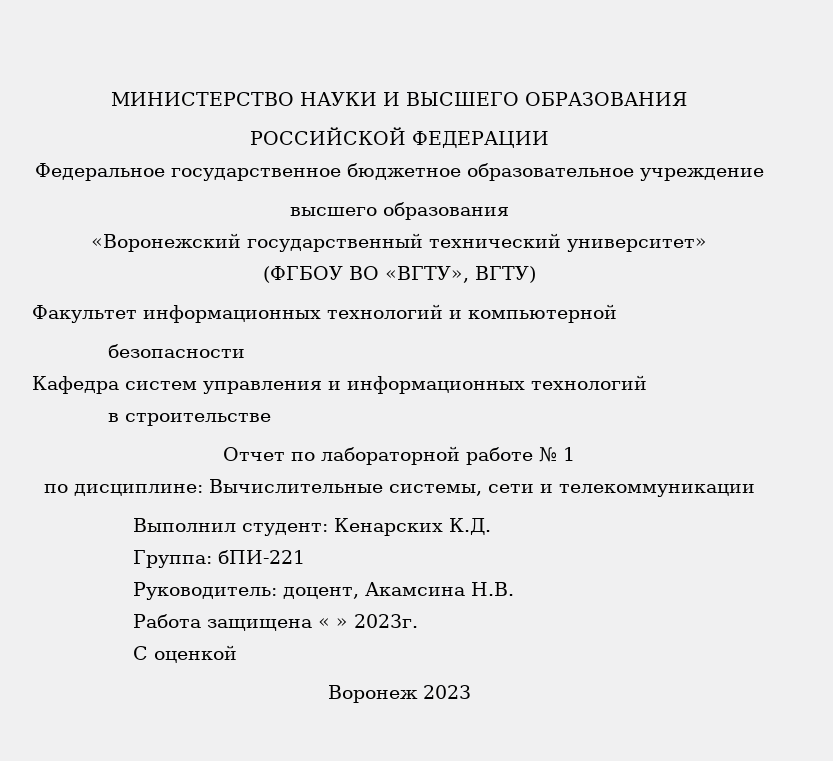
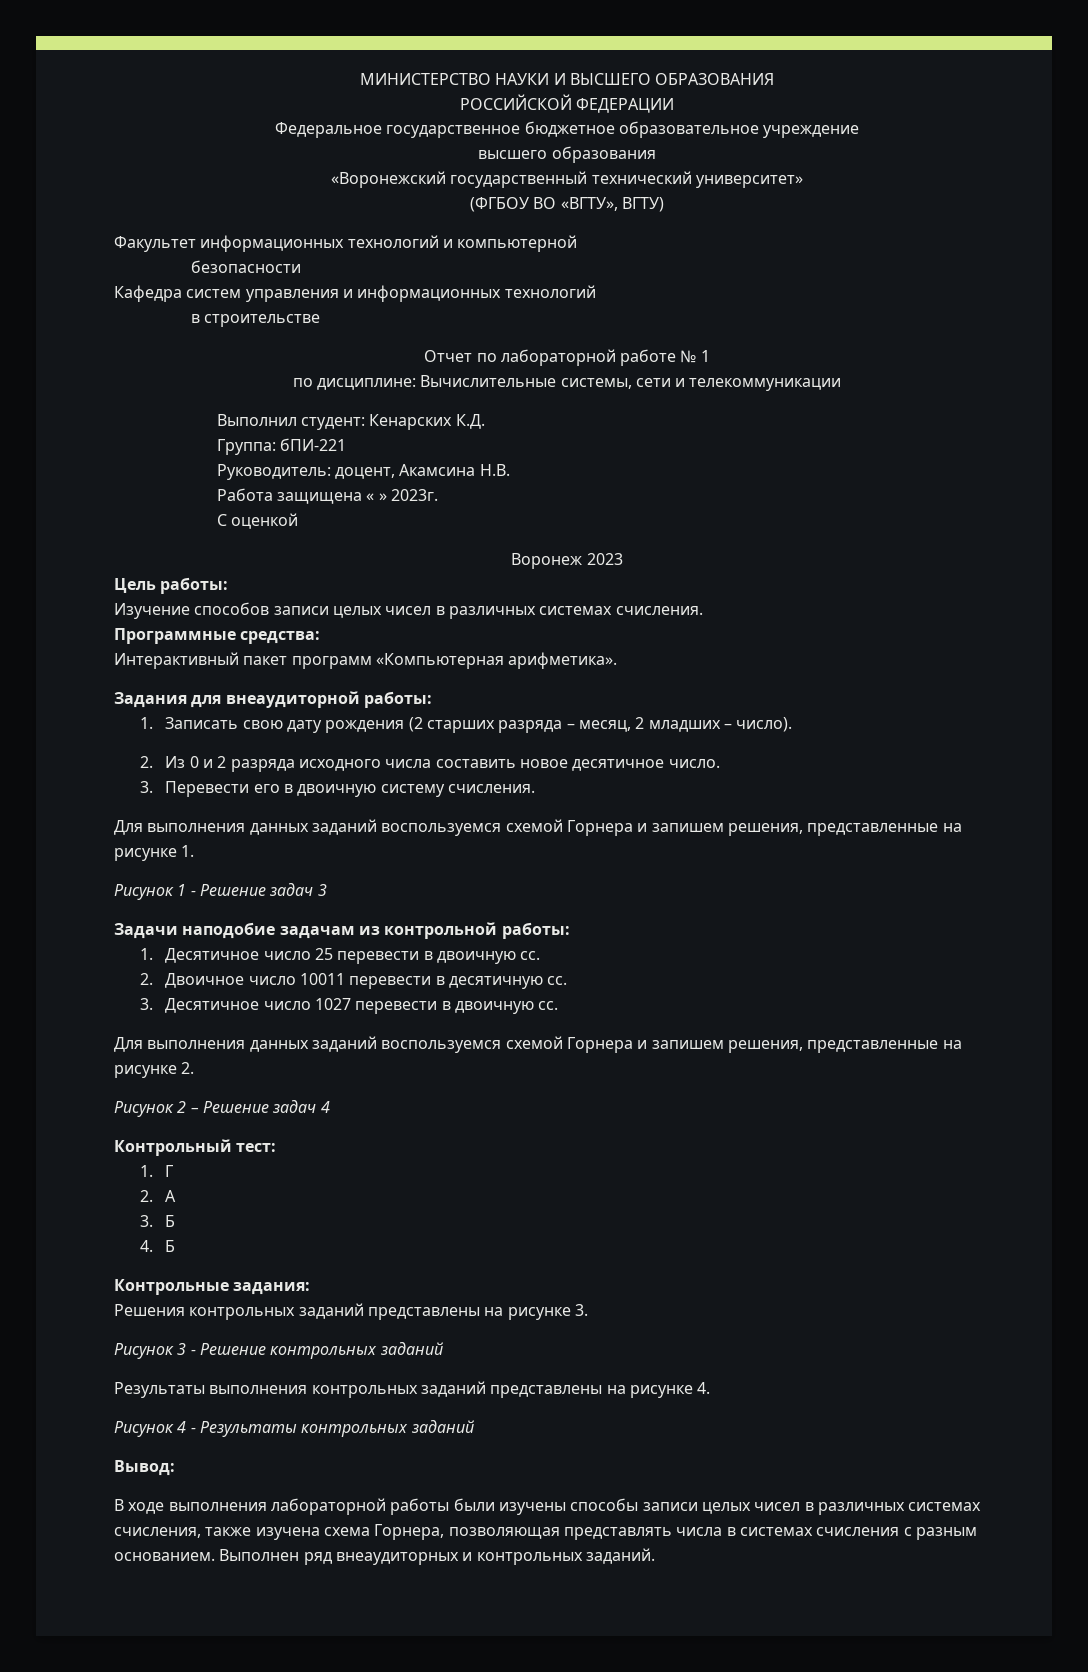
(471, 692) none -> [114,577,229,594] [114,602,703,619] [114,628,321,644] [114,652,618,669] [114,691,432,708] [139,717,793,733] [139,756,720,772] [139,781,535,797] [114,819,962,836] [114,845,195,861] [114,882,327,900] [114,922,570,939] [139,948,541,964] [139,973,568,989] [139,998,559,1014] [114,1036,962,1053] [114,1062,195,1078] [114,1099,330,1117] [114,1139,277,1156] [139,1165,174,1177] [139,1190,177,1202] [139,1215,176,1227] [139,1240,176,1252] [114,1279,311,1295] [114,1303,588,1320] [114,1341,444,1359] [114,1381,711,1398] [114,1419,475,1437] [114,1460,175,1476] [114,1498,982,1515] [114,1524,977,1540] [114,1548,655,1565] // Цель работы: // Изучение способов записи целых чисел в различных системах счисления. // Программные средства: // Интерактивный пакет программ «Компьютерная арифметика». // Задания для внеаудиторной работы: // 1. Записать свою дату рождения (2 старших разряда – месяц, 2 младших – число). // 2. Из 0 и 2 разряда исходного числа составить новое десятичное число. // 3. Перевести его в двоичную систему счисления. // Для выполнения данных заданий воспользуемся схемой Горнера и запишем решения, представленные на рисунке 1. // Рисунок 1 - Решение задач 3 // Задачи наподобие задачам из контрольной работы: // 1. Десятичное число 25 перевести в двоичную сс. // 2. Двоичное число 10011 перевести в десятичную сс. // 3. Десятичное число 1027 перевести в двоичную сс. // Для выполнения данных заданий воспользуемся схемой Горнера и запишем решения, представленные на рисунке 2. // Рисунок 2 – Решение задач 4 // Контрольный тест: // 1. Г // 2. А // 3. Б // 4. Б // Контрольные задания: // Решения контрольных заданий представлены на рисунке 3. // Рисунок 3 - Решение контрольных заданий // Результаты выполнения контрольных заданий представлены на рисунке 4. // Рисунок 4 - Результаты контрольных заданий // Вывод: // В ходе выполнения лабораторной работы были изучены способы записи целых чисел в различных системах счисления, также изучена схема Горнера, позволяющая представлять числа в системах счисления с разным основанием. Выполнен ряд внеаудиторных и контрольных заданий.

